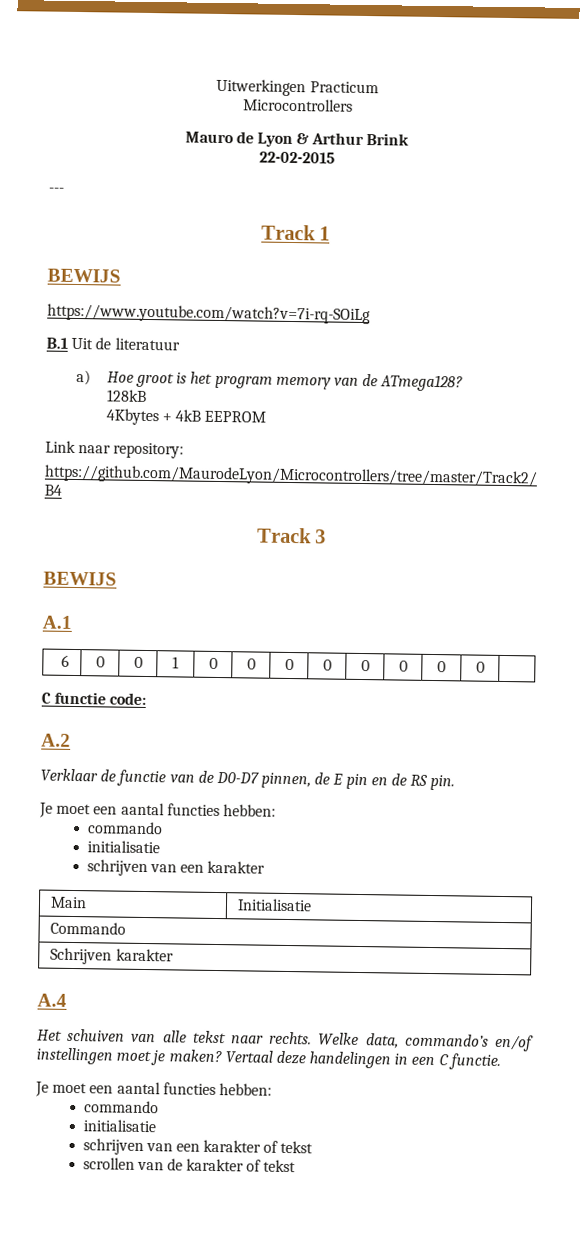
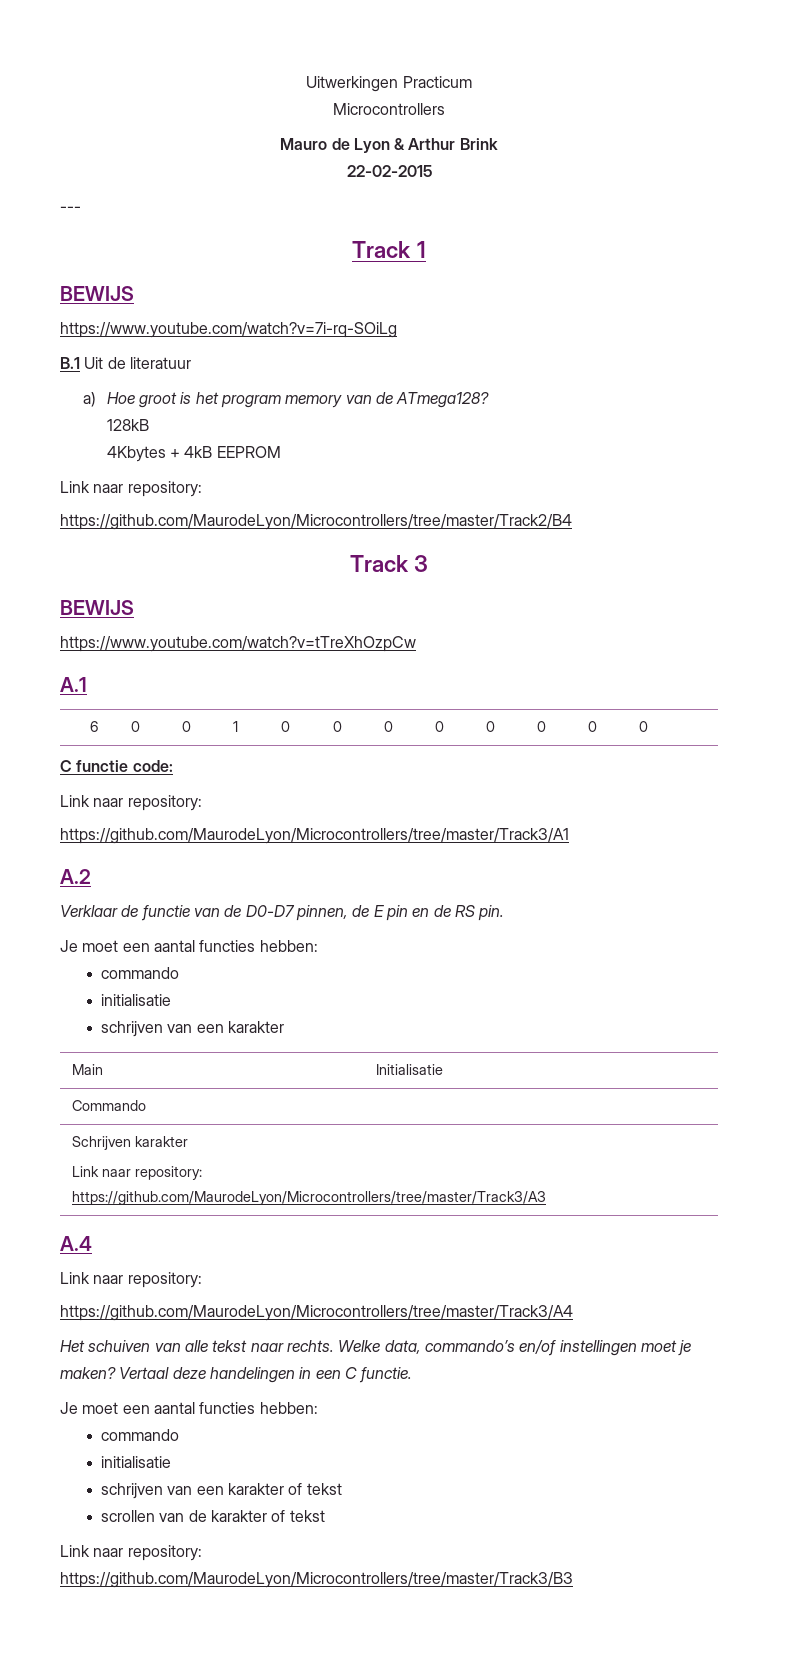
(117, 578) none -> [60,636,416,652] // https://www.youtube.com/watch?v=tTreXhOzpCw
(147, 699) none -> [60,795,202,811] [60,828,569,844] // Link naar repository: // https://github.com/MaurodeLyon/Microcontrollers/tree/master/Track3/A1
[37,993,67,1007] // A.4 -> [71,1166,202,1180] [71,1191,546,1205] [60,1236,92,1251] [60,1272,202,1288] [60,1305,573,1321] // Link naar repository: // https://github.com/MaurodeLyon/Microcontrollers/tree/master/Track3/A3 // A.4 // Link naar repository: // https://github.com/MaurodeLyon/Microcontrollers/tree/master/Track3/A4
(297, 1166) none -> [60,1545,202,1561] [60,1572,573,1588] // Link naar repository: https://github.com/MaurodeLyon/Microcontrollers/tree/master/Track3/B3

